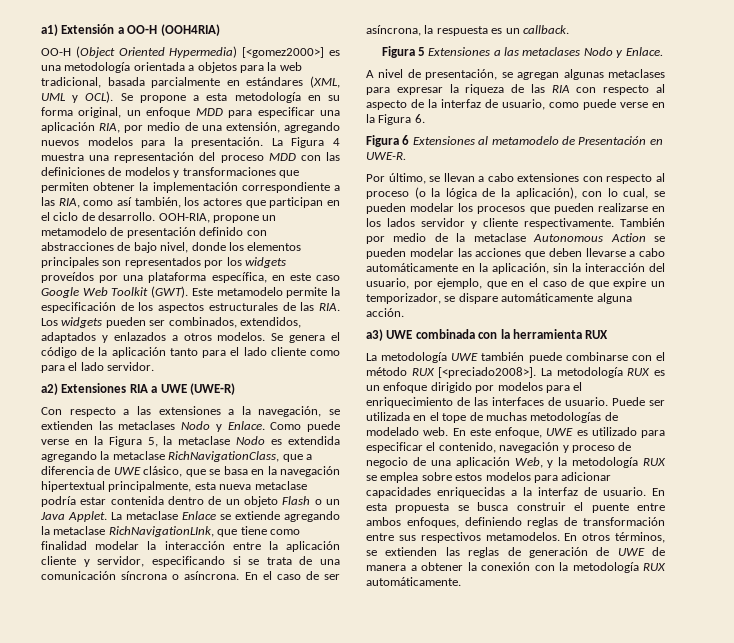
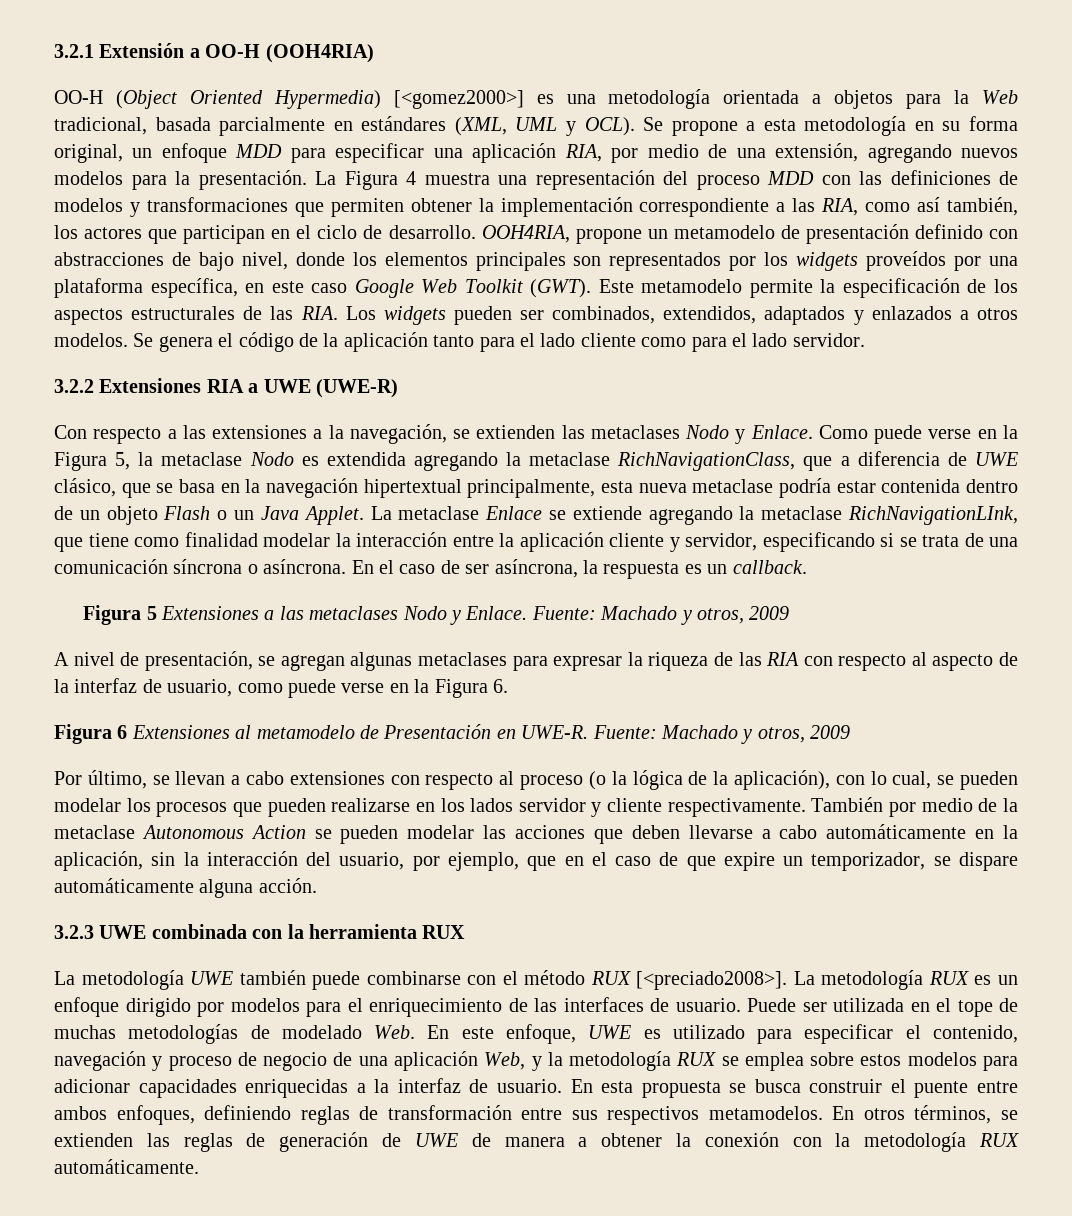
[41,24,58,36] a1) -> [54,44,94,58] 3.2.1
[279,62,302,71] web -> [981,90,1018,104] Web
[158,213,210,223] OOH-RIA, -> [481,225,570,243] OOH4RIA,
[41,383,58,395] a2) -> [54,379,94,393] 3.2.2
(663, 51) none -> [531,606,790,625] Fuente: Machado y otros, 2009
(406, 156) none -> [592,725,851,744] Fuente: Machado y otros, 2009
[366,329,383,341] a3) -> [54,925,94,939] 3.2.3
[423,427,449,436] web. -> [374,1025,416,1039] Web.

